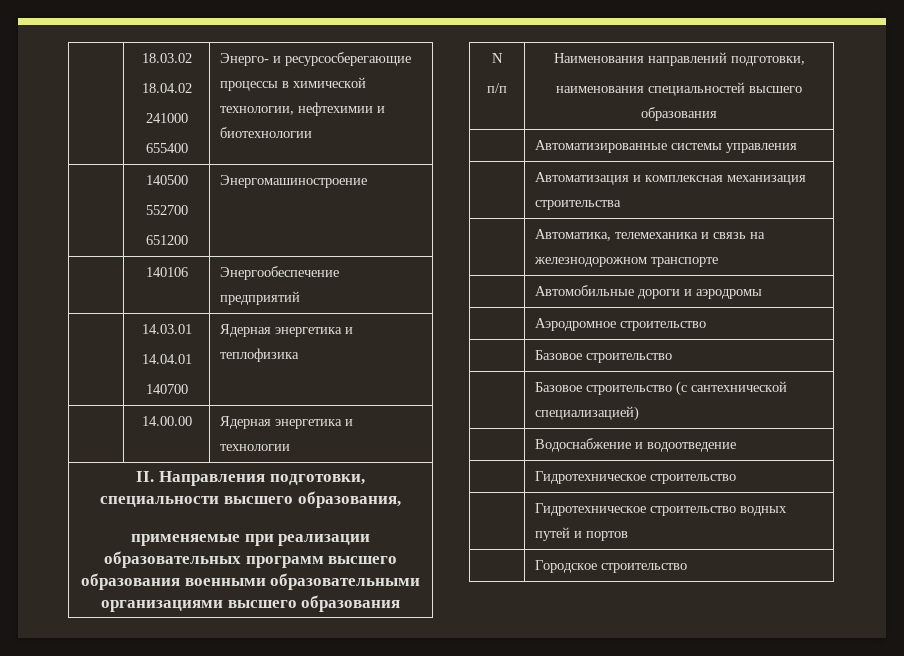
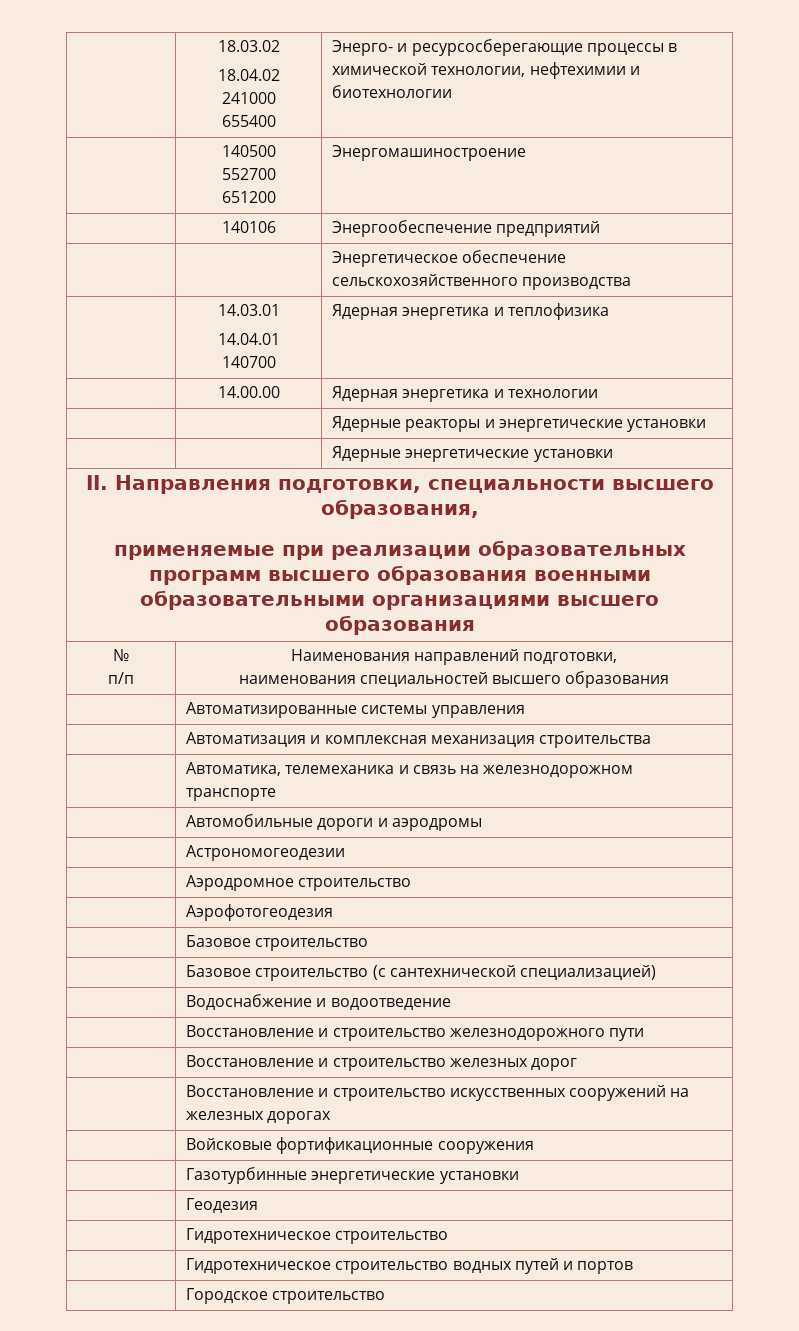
(300, 298) none -> [331,250,567,267] [331,274,632,290] // | | Энергетическое обеспечение сельскохозяйственного производства
(290, 447) none -> [331,416,707,432] [331,446,613,462] // | | Ядерные реакторы и энергетические установки // | | Ядерные энергетические установки
[492,53,503,63] N -> [113,649,129,661] №
(762, 294) none -> [185,845,345,861] // | Астрономогеодезии
(706, 326) none -> [185,904,333,921] // | Аэрофотогеодезия
(736, 447) none -> [185,1025,645,1041] [185,1055,578,1071] [185,1085,690,1101] [185,1111,332,1124] [185,1137,534,1154] [185,1167,519,1184] [185,1198,258,1213] // | Восстановление и строительство железнодорожного пути // | Восстановление и строительство железных дорог // | Восстановление и строительство искусственных сооружений на железных дорогах // | Войсковые фортификационные сооружения // | Газотурбинные энергетические установки // | Геодезия

